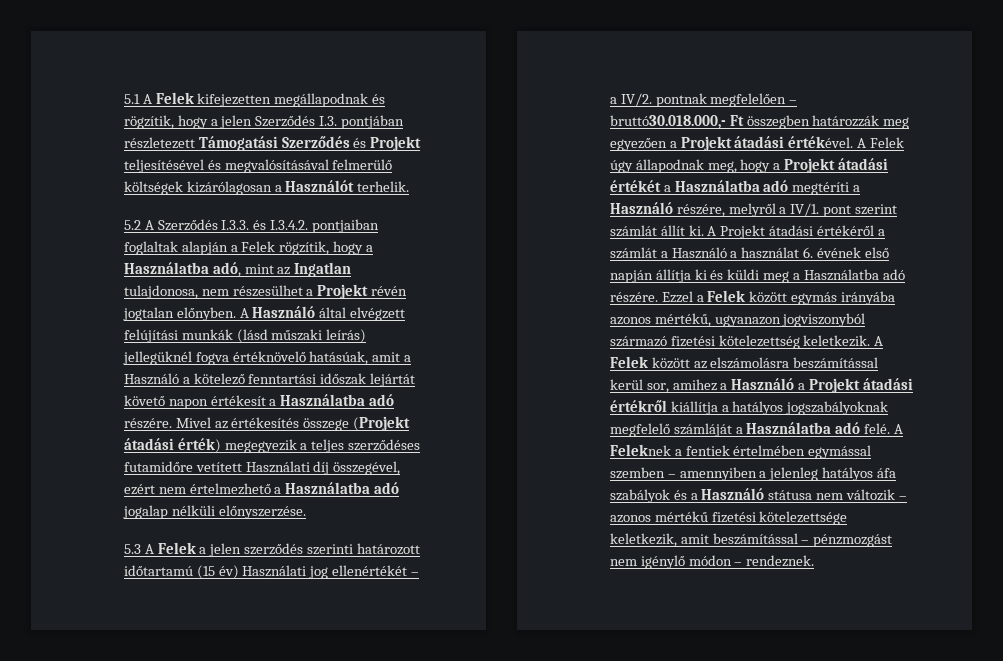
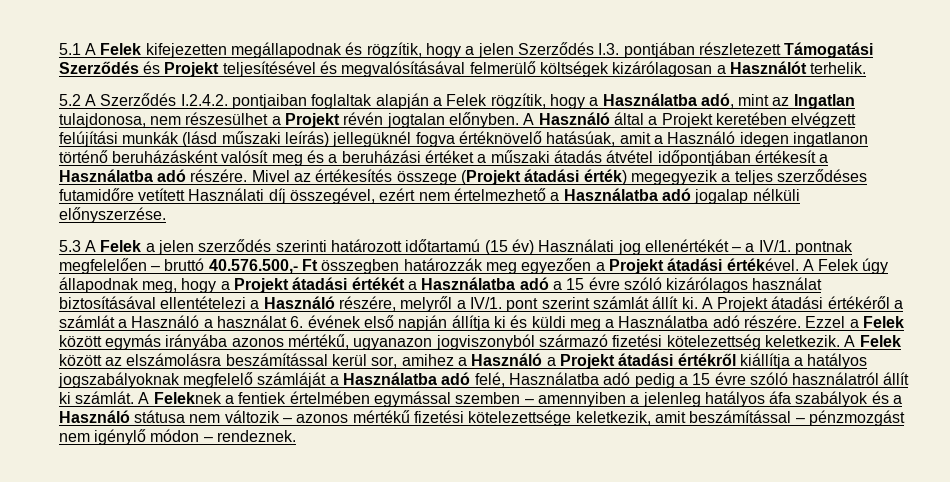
[221,220,309,230] I.3.3. és I.3.4.2. -> [180,94,228,106] I.2.4.2.
(347, 312) none -> [648,112,787,128] a Projekt keretében
[182,373,416,387] [123,395,208,409] a kötelező fenntartási időszak lejártát követő napon -> [739,132,868,147] [58,150,751,166] idegen ingatlanon történő beruházásként valósít meg és a beruházási értéket a műszaki átadás átvétel időpontjában
[620,93,652,106] IV/2. -> [758,240,791,252] IV/1.
[609,115,726,129] bruttó30.018.000,- -> [164,258,298,274] bruttó 40.576.500,-
[792,182,850,195] megtéríti -> [552,277,823,293] [58,296,246,309] a 15 évre szóló kizárólagos használat biztosításával ellentételezi
[864,423,891,434] felé. -> [474,372,910,388] [58,391,134,404] felé, Használatba adó pedig a 15 évre szóló használatról állít ki számlát.

